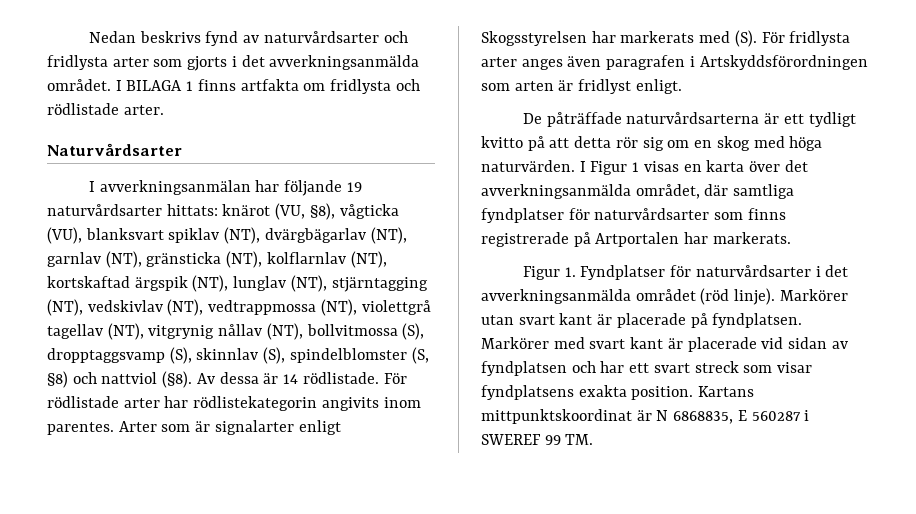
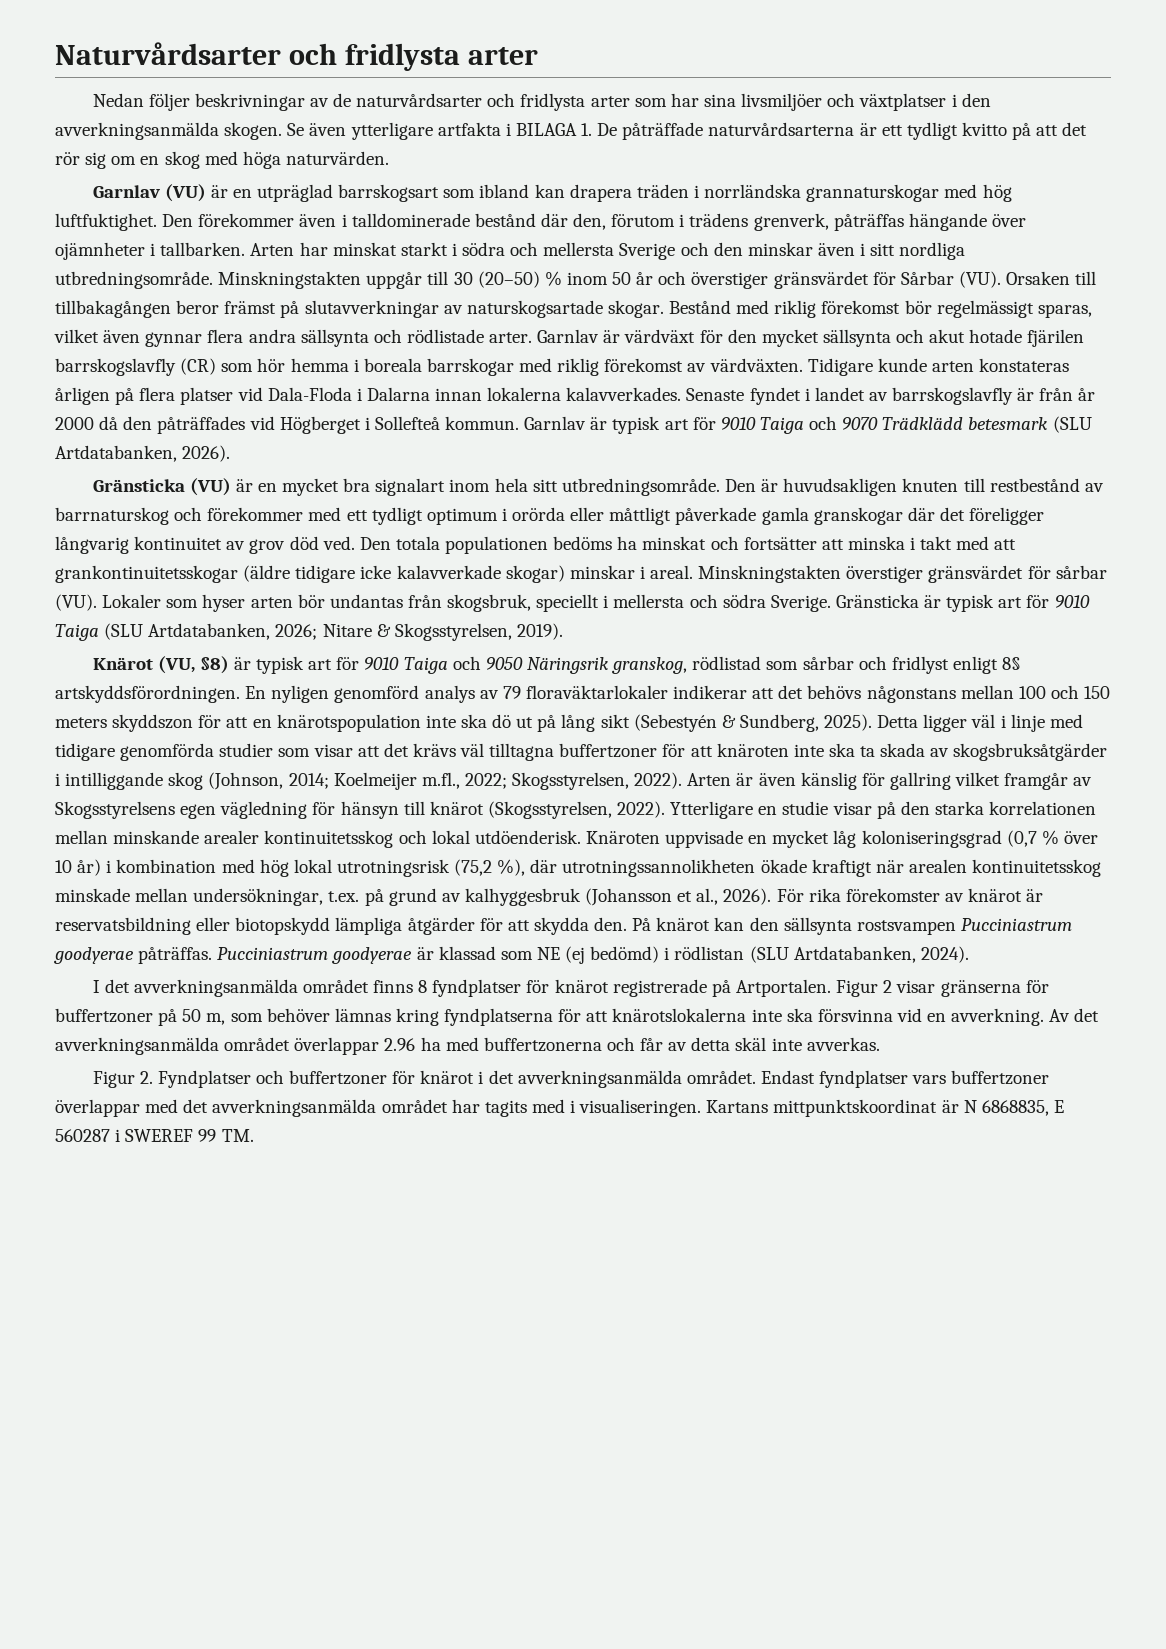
[88,31,260,46] Nedan beskrivs fynd av -> [55,42,538,71] [92,93,352,111] Naturvårdsarter och fridlysta arter // Nedan följer beskrivningar av de
[187,55,420,71] [47,79,420,94] [47,103,164,115] [47,143,182,156] [88,180,362,196] [47,203,399,220] [47,227,407,244] [47,251,387,268] [47,275,428,292] [47,299,431,316] [47,323,425,340] [47,347,429,364] [47,371,407,388] [47,396,421,411] [47,420,341,435] [481,30,851,47] [481,55,868,70] [481,79,682,94] gjorts i det avverkningsanmälda området. I BILAGA 1 finns artfakta om fridlysta och rödlistade arter. // Naturvårdsarter // I avverkningsanmälan har följande 19 naturvårdsarter hittats: knärot (VU, §8), vågticka (VU), blanksvart spiklav (NT), dvärgbägarlav (NT), garnlav (NT), gränsticka (NT), kolflarnlav (NT), kortskaftad ärgspik (NT), lunglav (NT), stjärntagging (NT), vedskivlav (NT), vedtrappmossa (NT), violettgrå tagellav (NT), vitgrynig nållav (NT), bollvitmossa (S), dropptaggsvamp (S), skinnlav (S), spindelblomster (S, §8) och nattviol (§8). Av dessa är 14 rödlistade. För rödlistade arter har rödlistekategorin angivits inom parentes. Arter som är signalarter enligt Skogsstyrelsen har markerats med (S). För fridlysta arter anges även paragrafen i Artskyddsförordningen som arten är fridlyst enligt. // -> [670,93,991,111] [55,122,593,140] har sina livsmiljöer och växtplatser i den avverkningsanmälda skogen. Se även ytterligare artfakta i BILAGA 1.
[574,136,612,148] detta -> [1062,122,1088,136] det
[579,160,808,175] [481,184,795,199] [481,208,786,223] [481,232,791,247] [522,265,849,280] [481,288,848,305] [481,313,803,328] [481,337,848,352] [481,361,813,376] [481,385,694,400] I Figur 1 visas en karta över det avverkningsanmälda området, där samtliga fyndplatser för naturvårdsarter som finns registrerade på Artportalen har markerats. // Figur 1. Fyndplatser för naturvårdsarter i det avverkningsanmälda området (röd linje). Markörer utan svart kant är placerade på fyndplatsen. Markörer med svart kant är placerade vid sidan av fyndplatsen och har ett svart streck som visar fyndplatsens exakta position. -> [92,184,1012,202] [55,213,1026,231] [55,242,966,260] [55,271,1097,289] [55,300,1092,318] [54,329,1085,347] [55,358,1070,376] [55,387,1096,405] [55,416,1092,434] [55,445,231,462] [92,478,1104,496] [55,507,1045,525] [55,536,1017,554] [55,565,1107,583] [55,594,1090,612] [55,623,563,641] [92,656,1022,674] [55,685,1111,703] [55,714,1083,732] [55,743,1108,761] [55,772,1093,790] [55,801,1097,819] [55,830,1098,848] [55,859,1102,877] [55,888,1044,906] [55,917,1072,935] [54,946,969,964] [92,979,1049,997] [55,1008,1100,1026] [55,1037,880,1055] [92,1070,1050,1088] [55,1099,702,1117] // Garnlav (VU) är en utpräglad barrskogsart som ibland kan drapera träden i norrländska grannaturskogar med hög luftfuktighet. Den förekommer även i talldominerade bestånd där den, förutom i trädens grenverk, påträffas hängande över ojämnheter i tallbarken. Arten har minskat starkt i södra och mellersta Sverige och den minskar även i sitt nordliga utbredningsområde. Minskningstakten uppgår till 30 (20–50) % inom 50 år och överstiger gränsvärdet för Sårbar (VU). Orsaken till tillbakagången beror främst på slutavverkningar av naturskogsartade skogar. Bestånd med riklig förekomst bör regelmässigt sparas, vilket även gynnar flera andra sällsynta och rödlistade arter. Garnlav är värdväxt för den mycket sällsynta och akut hotade fjärilen barrskogslavfly (CR) som hör hemma i boreala barrskogar med riklig förekomst av värdväxten. Tidigare kunde arten konstateras årligen på flera platser vid Dala-Floda i Dalarna innan lokalerna kalavverkades. Senaste fyndet i landet av barrskogslavfly är från år 2000 då den påträffades vid Högberget i Sollefteå kommun. Garnlav är typisk art för 9010 Taiga och 9070 Trädklädd betesmark (SLU Artdatabanken, 2026). // Gränsticka (VU) är en mycket bra signalart inom hela sitt utbredningsområde. Den är huvudsakligen knuten till restbestånd av barrnaturskog och förekommer med ett tydligt optimum i orörda eller måttligt påverkade gamla granskogar där det föreligger långvarig kontinuitet av grov död ved. Den totala populationen bedöms ha minskat och fortsätter att minska i takt med att grankontinuitetsskogar (äldre tidigare icke kalavverkade skogar) minskar i areal. Minskningstakten överstiger gränsvärdet för sårbar (VU). Lokaler som hyser arten bör undantas från skogsbruk, speciellt i mellersta och södra Sverige. Gränsticka är typisk art för 9010 Taiga (SLU Artdatabanken, 2026; Nitare & Skogsstyrelsen, 2019). // Knärot (VU, §8) är typisk art för 9010 Taiga och 9050 Näringsrik granskog, rödlistad som sårbar och fridlyst enligt 8§ artskyddsförordningen. En nyligen genomförd analys av 79 floraväktarlokaler indikerar att det behövs någonstans mellan 100 och 150 meters skyddszon för att en knärotspopulation inte ska dö ut på lång sikt (Sebestyén & Sundberg, 2025). Detta ligger väl i linje med tidigare genomförda studier som visar att det krävs väl tilltagna buffertzoner för att knäroten inte ska ta skada av skogsbruksåtgärder i intilliggande skog (Johnson, 2014; Koelmeijer m.fl., 2022; Skogsstyrelsen, 2022). Arten är även känslig för gallring vilket framgår av Skogsstyrelsens egen vägledning för hänsyn till knärot (Skogsstyrelsen, 2022). Ytterligare en studie visar på den starka korrelationen mellan minskande arealer kontinuitetsskog och lokal utdöenderisk. Knäroten uppvisade en mycket låg koloniseringsgrad (0,7 % över 10 år) i kombination med hög lokal utrotningsrisk (75,2 %), där utrotningssannolikheten ökade kraftigt när arealen kontinuitetsskog minskade mellan undersökningar, t.ex. på grund av kalhyggesbruk (Johansson et al., 2026). För rika förekomster av knärot är reservatsbildning eller biotopskydd lämpliga åtgärder för att skydda den. På knärot kan den sällsynta rostsvampen Pucciniastrum goodyerae påträffas. Pucciniastrum goodyerae är klassad som NE (ej bedömd) i rödlistan (SLU Artdatabanken, 2024). // I det avverkningsanmälda området finns 8 fyndplatser för knärot registrerade på Artportalen. Figur 2 visar gränserna för buffertzoner på 50 m, som behöver lämnas kring fyndplatserna för att knärotslokalerna inte ska försvinna vid en avverkning. Av det avverkningsanmälda området överlappar 2.96 ha med buffertzonerna och får av detta skäl inte avverkas. // Figur 2. Fyndplatser och buffertzoner för knärot i det avverkningsanmälda området. Endast fyndplatser vars buffertzoner överlappar med det avverkningsanmälda området har tagits med i visualiseringen.

